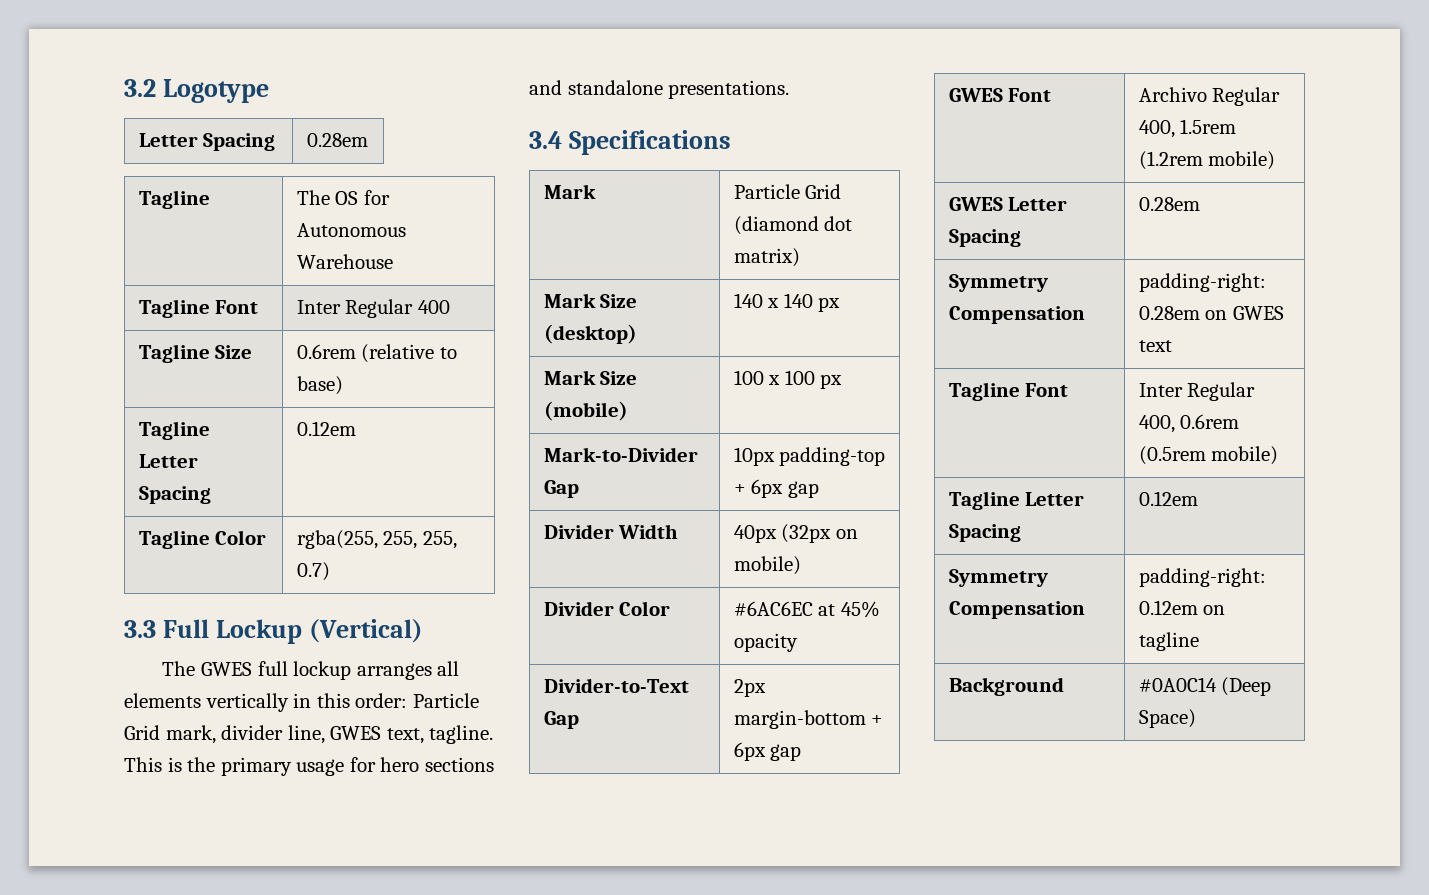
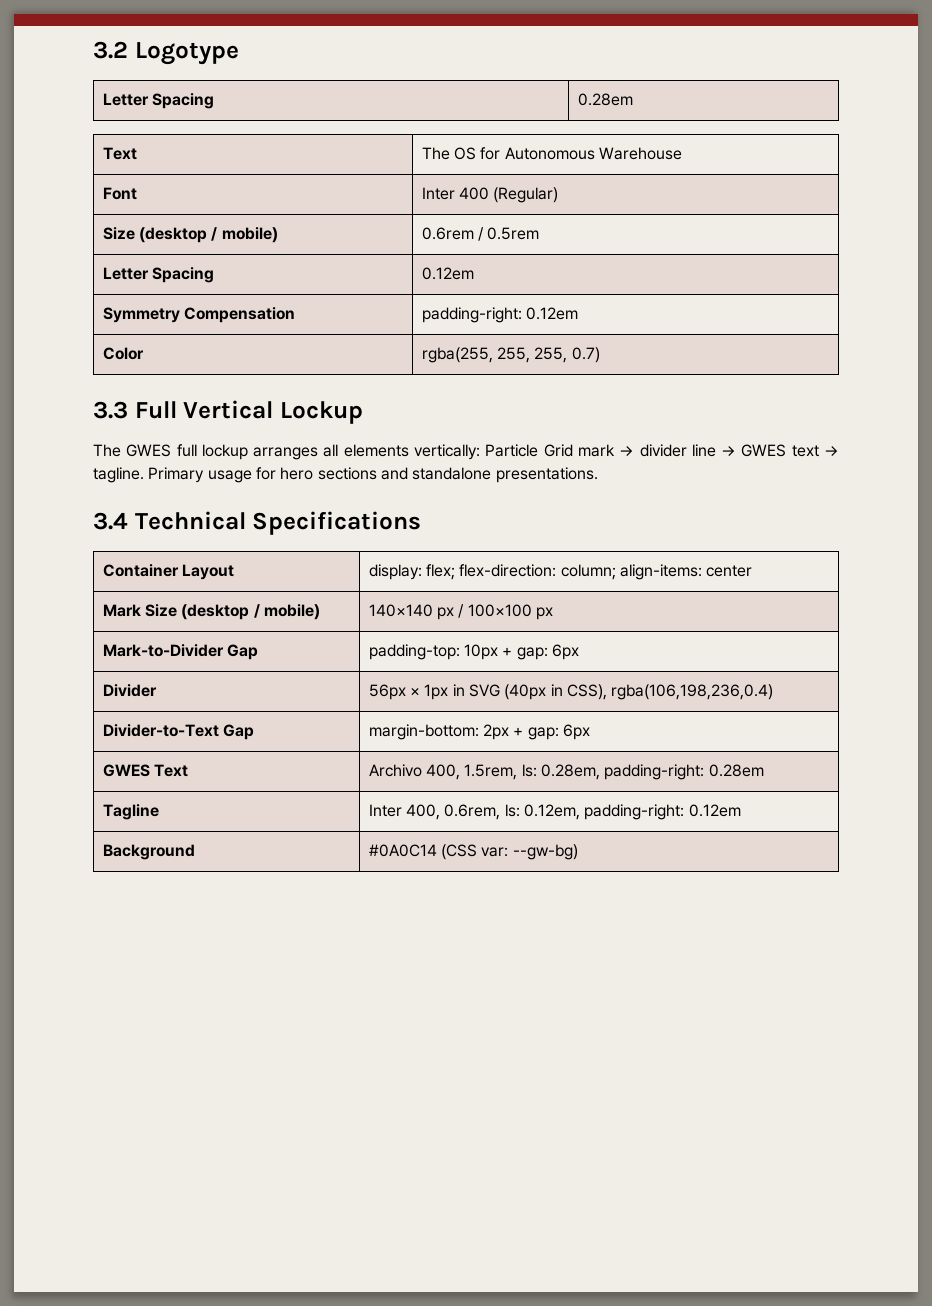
[138,190,210,209] Tagline -> [102,147,137,160] Text
[138,299,259,318] [296,299,414,318] Tagline Font | Inter Regular -> [102,187,137,200] [421,187,455,200] Font | Inter
[138,344,253,363] [296,344,457,363] [296,376,343,395] [138,421,210,440] [138,454,198,468] [138,486,211,504] [296,421,356,436] [138,530,267,549] [296,530,457,549] [296,562,330,581] [124,619,423,644] [162,661,460,680] [124,693,479,712] [124,725,494,744] [124,757,494,776] [529,80,790,99] [529,130,731,155] [543,184,596,199] [733,184,842,199] [733,216,853,235] [733,248,800,267] [543,293,638,308] [543,324,637,344] [733,293,841,312] [543,370,638,385] [543,401,628,421] [733,370,843,389] [543,447,698,462] [543,480,579,498] [733,447,886,466] [733,479,819,498] [543,524,679,539] [733,524,858,543] [733,556,801,575] [543,601,671,616] [733,601,880,618] [733,633,798,652] [543,678,689,693] [543,711,579,729] [733,679,766,697] [733,710,884,729] [733,742,802,761] [948,88,1052,102] [1138,87,1281,106] [1138,119,1237,138] [1138,151,1276,170] [948,197,1068,211] [948,229,1021,247] [1138,197,1200,211] [948,274,1048,292] [948,306,1085,324] [1138,273,1266,292] [1138,306,1284,320] [1138,340,1172,352] [948,382,1069,401] [1138,382,1256,401] [1138,414,1240,433] [1138,446,1279,465] [948,491,1020,510] // Tagline Size | 0.6rem (relative to base) // Tagline Letter Spacing | 0.12em // Tagline Color | rgba(255, 255, 255, 0.7) // 3.3 Full Lockup (Vertical) // The GWES full lockup arranges all elements vertically in this order: Particle Grid mark, divider line, GWES text, tagline. This is the primary usage for hero sections and standalone presentations. // 3.4 Specifications // Mark | Particle Grid (diamond dot matrix) // Mark Size (desktop) | 140 x 140 px // Mark Size (mobile) | 100 x 100 px // Mark-to-Divider Gap | 10px padding-top + 6px gap // Divider Width | 40px (32px on mobile) // Divider Color | #6AC6EC at 45% opacity // Divider-to-Text Gap | 2px margin-bottom + 6px gap // GWES Font | Archivo Regular 400, 1.5rem (1.2rem mobile) // GWES Letter Spacing | 0.28em // Symmetry Compensation | padding-right: 0.28em on GWES text // Tagline Font | Inter Regular 400, 0.6rem (0.5rem mobile) // Tagline -> [493,187,559,203] [102,227,278,243] [421,227,540,241] (Regular) // Size (desktop / mobile) | 0.6rem / 0.5rem //
[1203,605,1226,615] [1138,632,1199,651] on tagline -> [102,347,144,360] [421,347,600,363] [93,400,363,424] [93,444,839,460] [93,467,598,483] [93,511,422,535] [102,564,235,580] [368,564,753,580] [102,604,321,620] [368,604,554,620] [102,644,259,660] [368,644,580,660] [102,684,157,697] [368,684,774,700] [102,724,255,740] [368,724,591,740] [102,764,189,777] [368,764,764,780] [102,804,159,820] [368,804,741,820] // Color | rgba(255, 255, 255, 0.7) // 3.3 Full Vertical Lockup // The GWES full lockup arranges all elements vertically: Particle Grid mark → divider line → GWES text → tagline. Primary usage for hero sections and standalone presentations. // 3.4 Technical Specifications // Container Layout | display: flex; flex-direction: column; align-items: center // Mark Size (desktop / mobile) | 140×140 px / 100×100 px // Mark-to-Divider Gap | padding-top: 10px + gap: 6px // Divider | 56px × 1px in SVG (40px in CSS), rgba(106,198,236,0.4) // Divider-to-Text Gap | margin-bottom: 2px + gap: 6px // GWES Text | Archivo 400, 1.5rem, ls: 0.28em, padding-right: 0.28em // Tagline | Inter 400, 0.6rem, ls: 0.12em, padding-right: 0.12em
[1221,677,1272,696] [1138,709,1196,728] (Deep Space) -> [441,844,578,860] (CSS var: --gw-bg)

